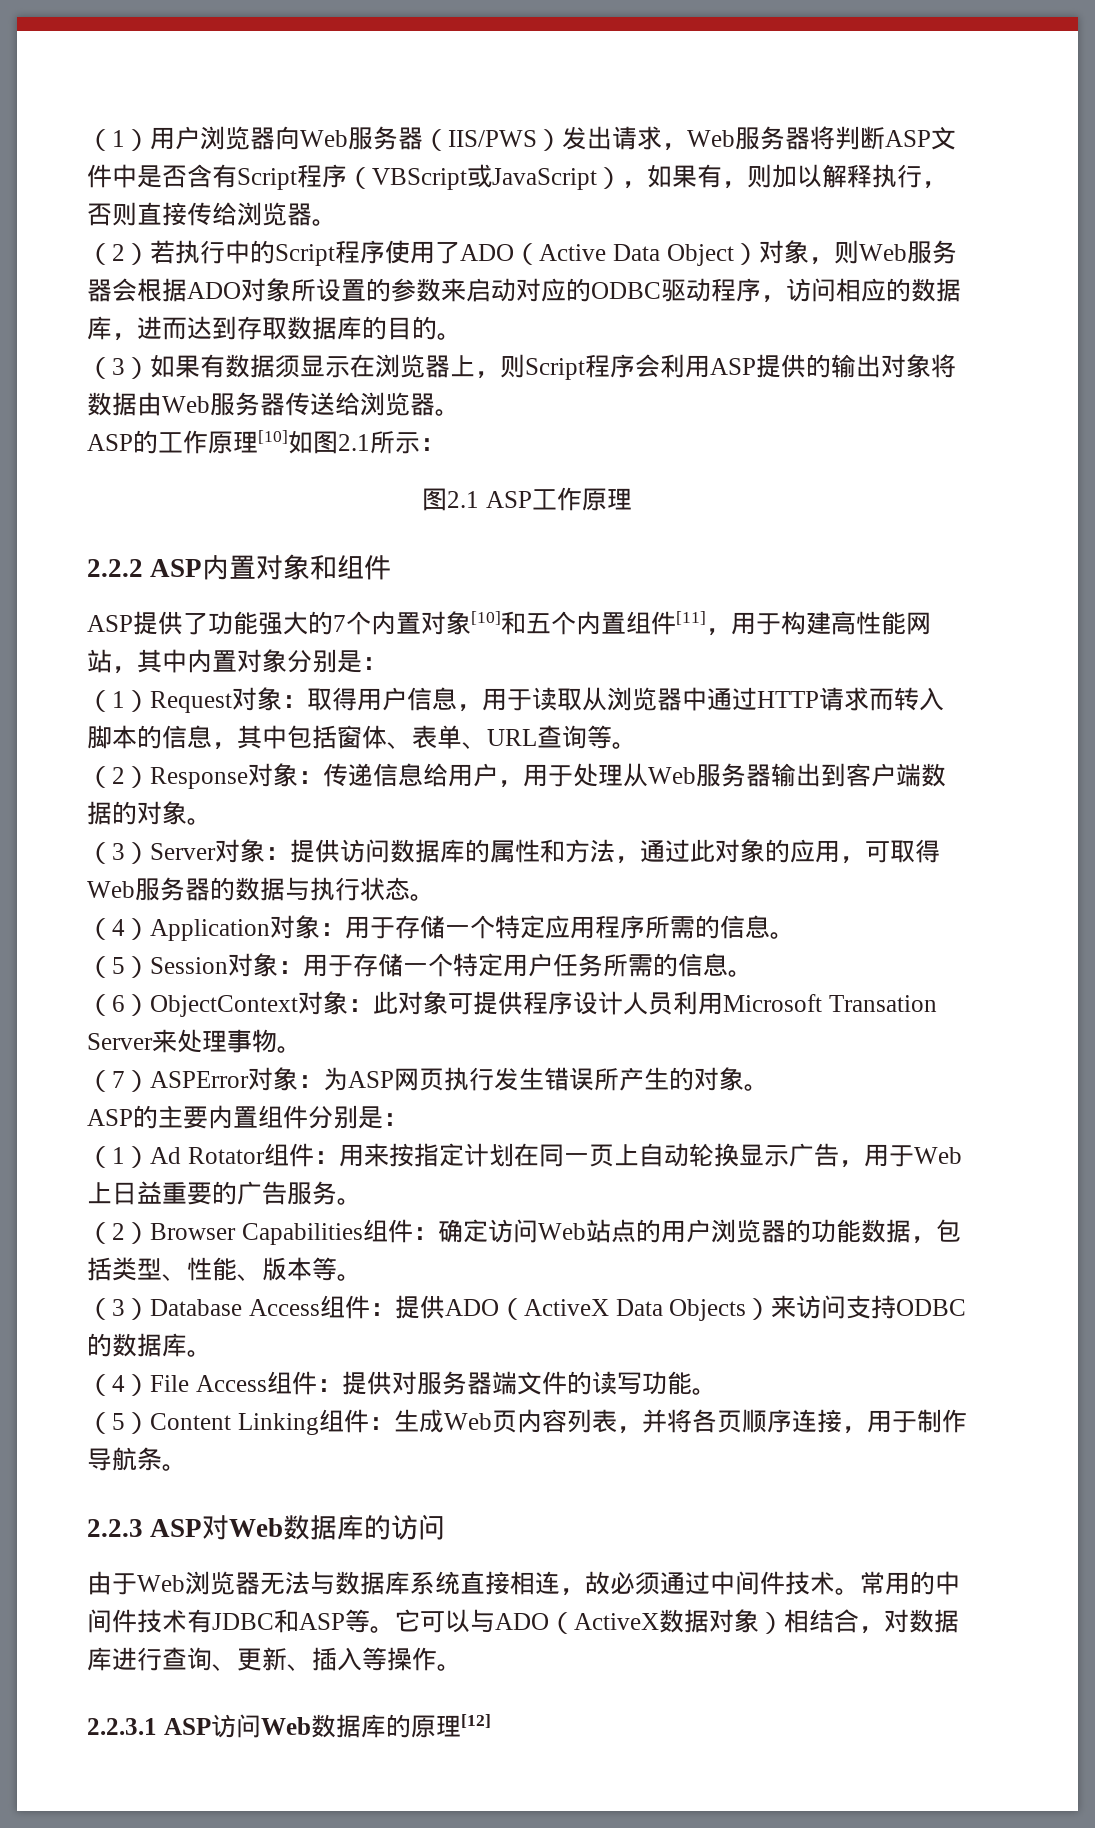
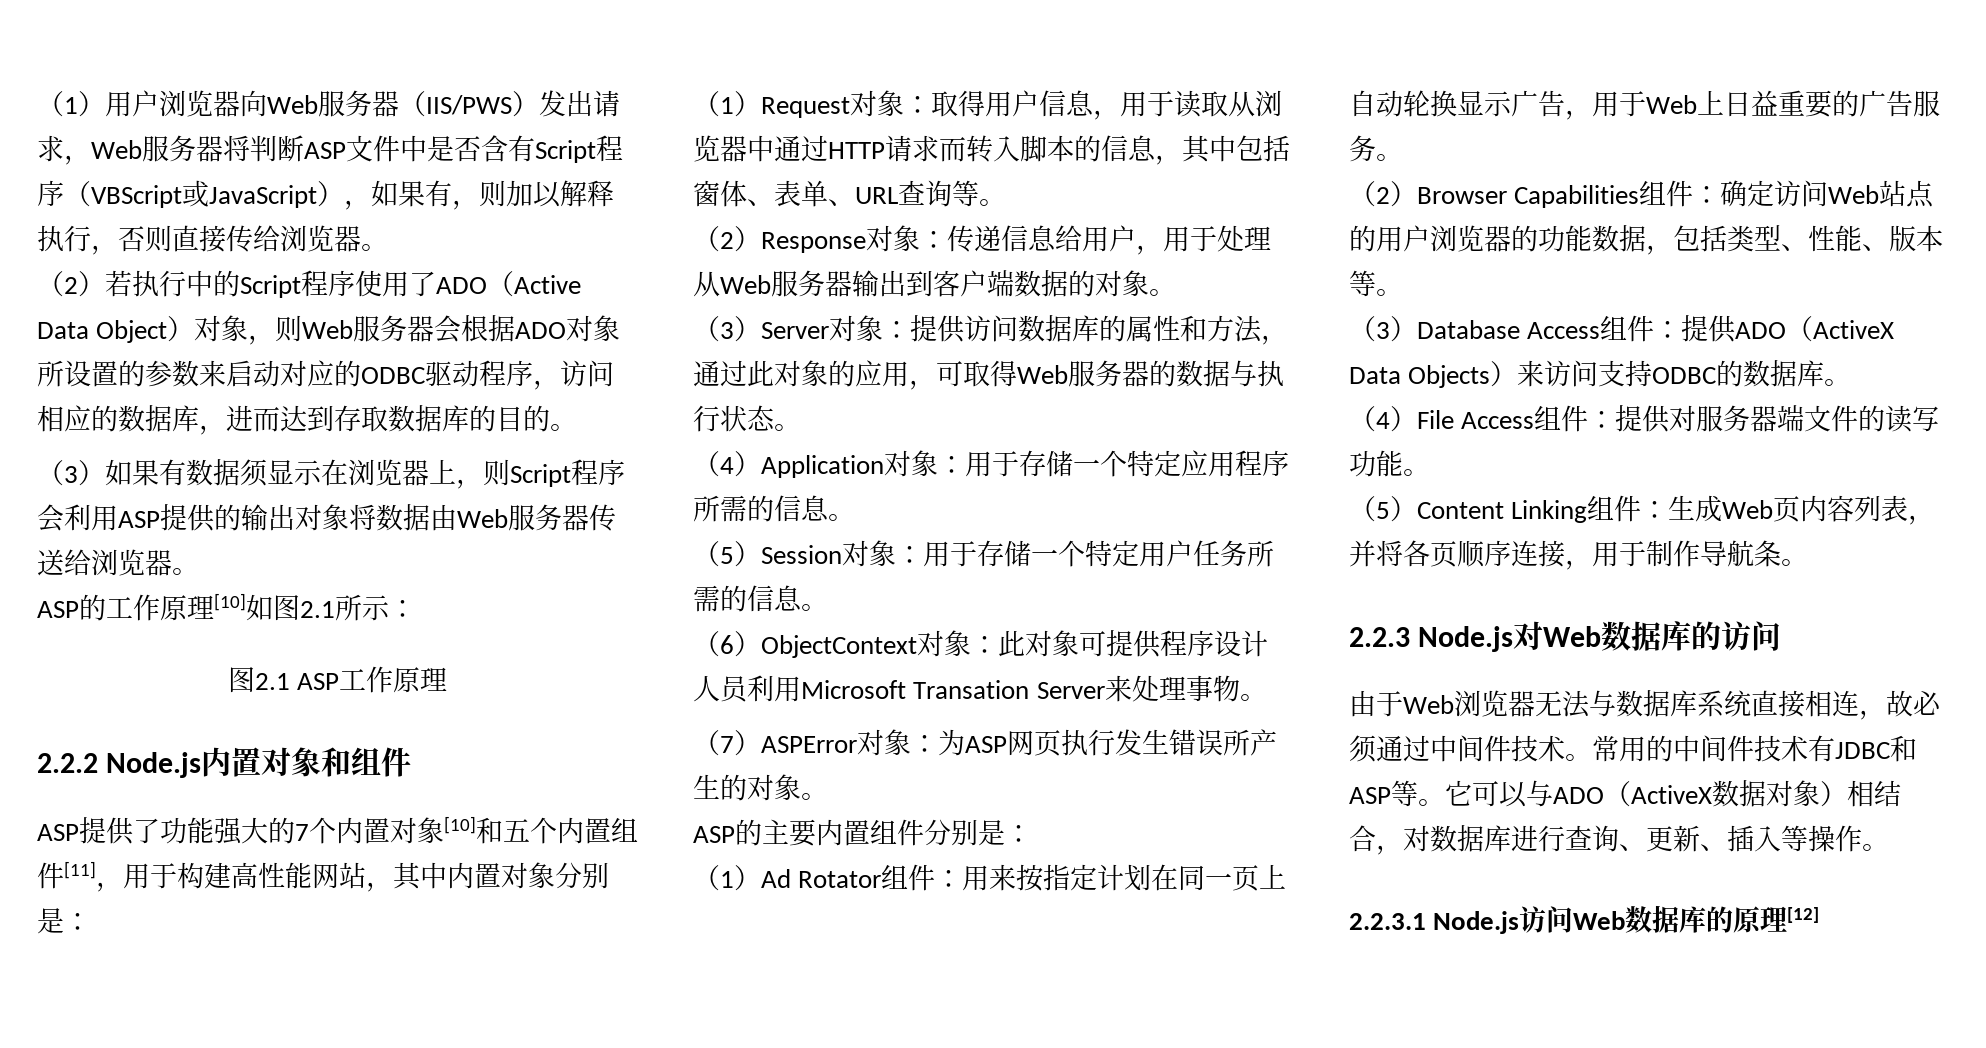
[150,559,203,577] ASP -> [106,752,202,778] Node.js
[150,1519,203,1537] ASP -> [1418,626,1514,652] Node.js
[163,1718,211,1735] ASP -> [1433,911,1520,934] Node.js

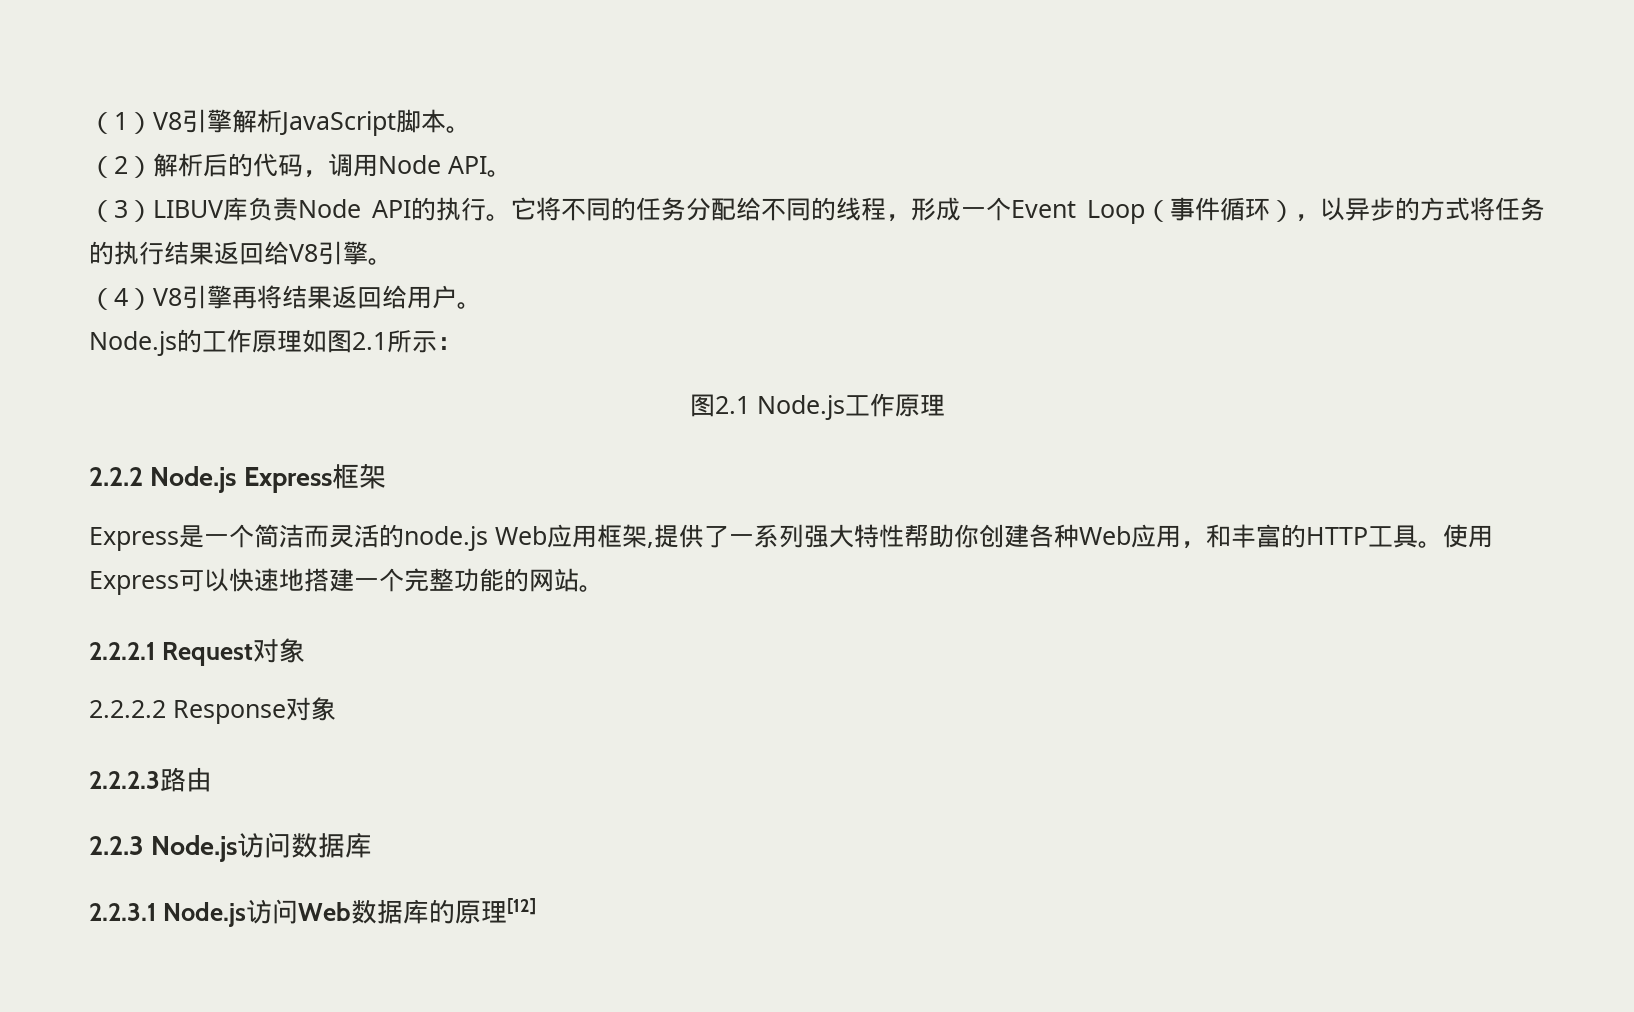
[37,90,620,117] [37,135,623,165] [37,180,614,210] [37,225,388,255] [37,270,581,298] [37,315,621,345] [37,360,614,390] [37,405,577,435] [37,459,625,489] [37,504,616,532] [37,549,199,576] [37,601,79,618] （1）用户浏览器向Web服务器（IIS/PWS）发出请求，Web服务器将判断ASP文件中是否含有Script程序（VBScript或JavaScript），如果有，则加以解释执行，否则直接传给浏览器。 // （2）若执行中的Script程序使用了ADO（Active Data Object）对象，则Web服务器会根据ADO对象所设置的参数来启动对应的ODBC驱动程序，访问相应的数据库，进而达到存取数据库的目的。 // （3）如果有数据须显示在浏览器上，则Script程序会利用ASP提供的输出对象将数据由Web服务器传送给浏览器。 // ASP -> [89,109,471,136] [89,153,512,178] [89,197,1545,224] [89,241,393,265] [89,285,482,310] [89,331,177,356] （1）V8引擎解析JavaScript脚本。 // （2）解析后的代码，调用Node API。 // （3）LIBUV库负责Node API的执行。它将不同的任务分配给不同的线程，形成一个Event Loop（事件循环），以异步的方式将任务的执行结果返回给V8引擎。 // （4）V8引擎再将结果返回给用户。 // Node.js
[214,593,246,611] [10] -> (302, 341) none
[297,673,340,690] ASP -> [756,395,845,420] Node.js
[201,747,412,777] [37,816,638,845] [37,861,96,889] [96,862,609,892] [37,908,91,934] [693,90,1282,120] [693,135,1290,165] [693,180,1006,207] [693,225,1271,255] [693,270,1176,297] [693,315,1288,345] [693,360,1284,390] [693,405,801,432] [693,450,1289,478] [693,495,855,522] [693,540,1274,567] [693,585,828,612] [693,630,1268,658] [693,675,1267,703] [693,729,1277,756] [693,774,828,801] [693,819,1032,847] [693,864,1287,892] [1349,90,1940,120] [1349,135,1403,162] [1349,180,1935,208] [1349,225,1943,255] [1349,270,1403,297] [1349,315,1895,343] [1349,360,1852,388] [1349,405,1940,433] [1349,450,1430,477] [1349,495,1936,525] [1349,540,1808,570] [1349,620,1782,652] [1349,690,1941,720] [1349,735,1917,763] [1349,780,1901,808] [1349,825,1889,855] 内置对象和组件 // ASP提供了功能强大的7个内置对象[10]和五个内置组件[11]，用于构建高性能网站，其中内置对象分别是： // （1）Request对象：取得用户信息，用于读取从浏览器中通过HTTP请求而转入脚本的信息，其中包括窗体、表单、URL查询等。 // （2）Response对象：传递信息给用户，用于处理从Web服务器输出到客户端数据的对象。 // （3）Server对象：提供访问数据库的属性和方法，通过此对象的应用，可取得Web服务器的数据与执行状态。 // （4）Application对象：用于存储一个特定应用程序所需的信息。 // （5）Session对象：用于存储一个特定用户任务所需的信息。 // （6）ObjectContext对象：此对象可提供程序设计人员利用Microsoft Transation Server来处理事物。 // （7）ASPError对象：为ASP网页执行发生错误所产生的对象。 // ASP的主要内置组件分别是： // （1）Ad Rotator组件：用来按指定计划在同一页上自动轮换显示广告，用于Web上日益重要的广告服务。 // （2）Browser Capabilities组件：确定访问Web站点的用户浏览器的功能数据，包括类型、性能、版本等。 // （3）Database Access组件：提供ADO（ActiveX Data Objects）来访问支持ODBC的数据库。 // （4）File Access组件：提供对服务器端文件的读写功能。 // （5）Content Linking组件：生成Web页内容列表，并将各页顺序连接，用于制作导航条。 // 2.2.3 Node.js对Web数据库的访问 // 由于Web浏览器无法与数据库系统直接相连，故必须通过中间件技术。常用的中间件技术有JDBC和ASP等。它可以与ADO（ActiveX数据对象）相结合，对数据库进行查询、更新、插入等操作。 -> [243,464,386,493] [89,524,1493,551] [89,568,604,595] [89,638,305,666] [89,697,336,724] [89,767,212,792] [89,832,373,862] Express框架 // Express是一个简洁而灵活的node.js Web应用框架,提供了一系列强大特性帮助你创建各种Web应用，和丰富的HTTP工具。使用Express可以快速地搭建一个完整功能的网站。 // 2.2.2.1 Request对象 // 2.2.2.2 Response对象 // 2.2.2.3路由 // 2.2.3 Node.js访问数据库

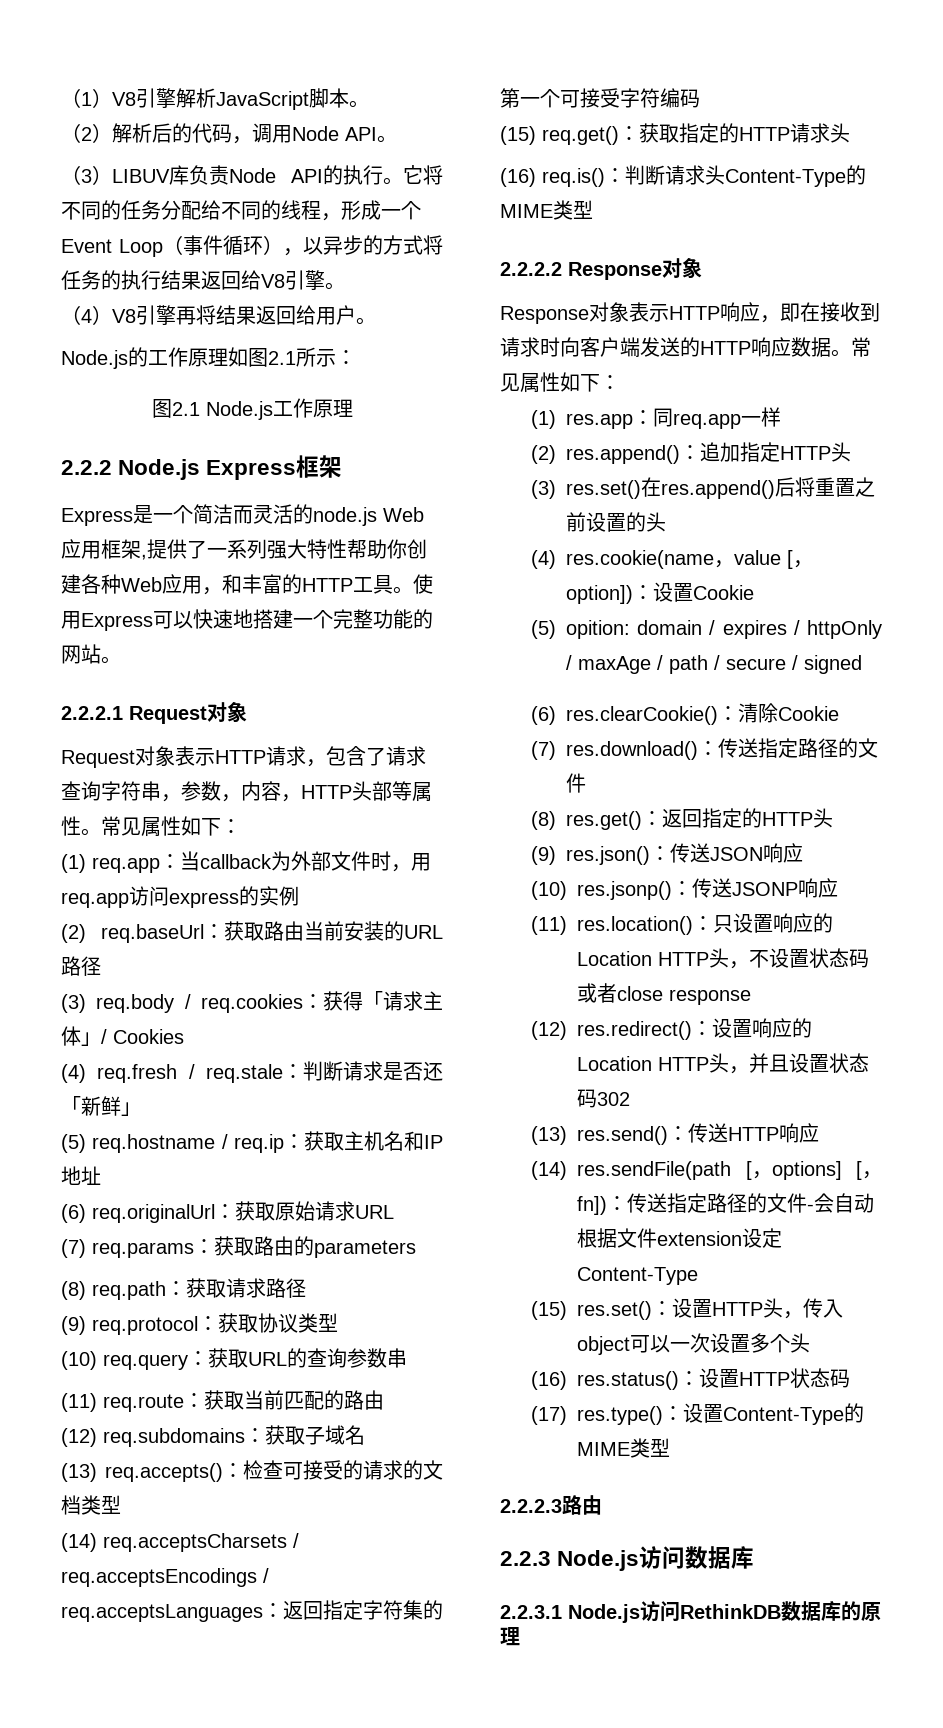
[89,697,336,724] 2.2.2.2 Response对象 -> [61,746,426,768] [61,781,432,802] [61,816,241,837] [61,851,431,873] [61,886,299,908] [61,921,443,943] [61,956,101,976] [61,991,443,1013] [61,1026,184,1046] [61,1061,443,1083] [61,1096,141,1116] [61,1131,443,1153] [61,1166,101,1185] [61,1201,394,1223] [61,1236,416,1258] [61,1278,306,1300] [61,1313,338,1335] [61,1348,407,1370] [61,1390,384,1412] [61,1425,365,1447] [61,1460,443,1482] [61,1495,121,1515] [61,1533,299,1552] [61,1568,269,1587] [61,1600,443,1622] [500,88,700,108] [500,123,850,145] [500,165,866,187] [500,200,593,220] [500,257,702,280] [500,302,880,324] [500,337,871,357] [500,372,620,393] [531,407,782,429] [531,442,852,464] [531,477,876,499] [566,512,667,532] [531,550,814,569] [566,582,755,604] [531,620,882,639] [566,655,863,674] [531,703,840,725] [531,738,879,760] [566,773,587,793] [531,808,834,830] [531,843,804,865] [531,878,839,900] [531,913,834,935] [577,948,870,969] [577,983,752,1005] [531,1018,813,1040] [577,1053,870,1074] [577,1089,631,1108] [531,1123,820,1145] [531,1161,882,1180] [577,1193,875,1215] [577,1228,783,1248] [577,1267,699,1285] [531,1298,844,1320] [577,1333,811,1355] [531,1368,851,1390] [531,1403,865,1425] [577,1438,671,1458] Request对象表示HTTP请求，包含了请求查询字符串，参数，内容，HTTP头部等属性。常见属性如下： // (1) req.app：当callback为外部文件时，用req.app访问express的实例 // (2) req.baseUrl：获取路由当前安装的URL路径 // (3) req.body / req.cookies：获得「请求主体」/ Cookies // (4) req.fresh / req.stale：判断请求是否还「新鲜」 // (5) req.hostname / req.ip：获取主机名和IP地址 // (6) req.originalUrl：获取原始请求URL // (7) req.params：获取路由的parameters // (8) req.path：获取请求路径 // (9) req.protocol：获取协议类型 // (10) req.query：获取URL的查询参数串 // (11) req.route：获取当前匹配的路由 // (12) req.subdomains：获取子域名 // (13) req.accepts()：检查可接受的请求的文档类型 // (14) req.acceptsCharsets / req.acceptsEncodings / req.acceptsLanguages：返回指定字符集的第一个可接受字符编码 // (15) req.get()：获取指定的HTTP请求头 // (16) req.is()：判断请求头Content-Type的MIME类型 // 2.2.2.2 Response对象 // Response对象表示HTTP响应，即在接收到请求时向客户端发送的HTTP响应数据。常见属性如下： // (1) res.app：同req.app一样 // (2) res.append()：追加指定HTTP头 // (3) res.set()在res.append()后将重置之前设置的头 // (4) res.cookie(name，value [，option])：设置Cookie // (5) opition: domain / expires / httpOnly / maxAge / path / secure / signed // (6) res.clearCookie()：清除Cookie // (7) res.download()：传送指定路径的文件 // (8) res.get()：返回指定的HTTP头 // (9) res.json()：传送JSON响应 // (10) res.jsonp()：传送JSONP响应 // (11) res.location()：只设置响应的Location HTTP头，不设置状态码或者close response // (12) res.redirect()：设置响应的Location HTTP头，并且设置状态码302 // (13) res.send()：传送HTTP响应 // (14) res.sendFile(path [，options] [，fn])：传送指定路径的文件-会自动根据文件extension设定Content-Type // (15) res.set()：设置HTTP头，传入object可以一次设置多个头 // (16) res.status()：设置HTTP状态码 // (17) res.type()：设置Content-Type的MIME类型
[297,902,351,921] Web -> [680,1604,781,1619] RethinkDB
[506,898,536,915] [12] -> (520, 1636) none

